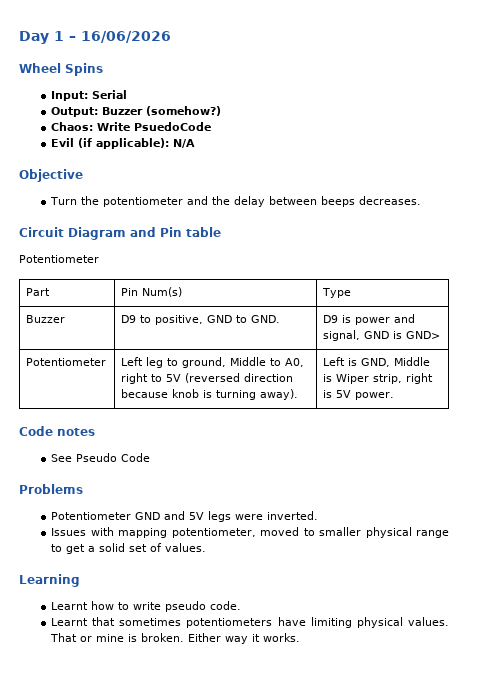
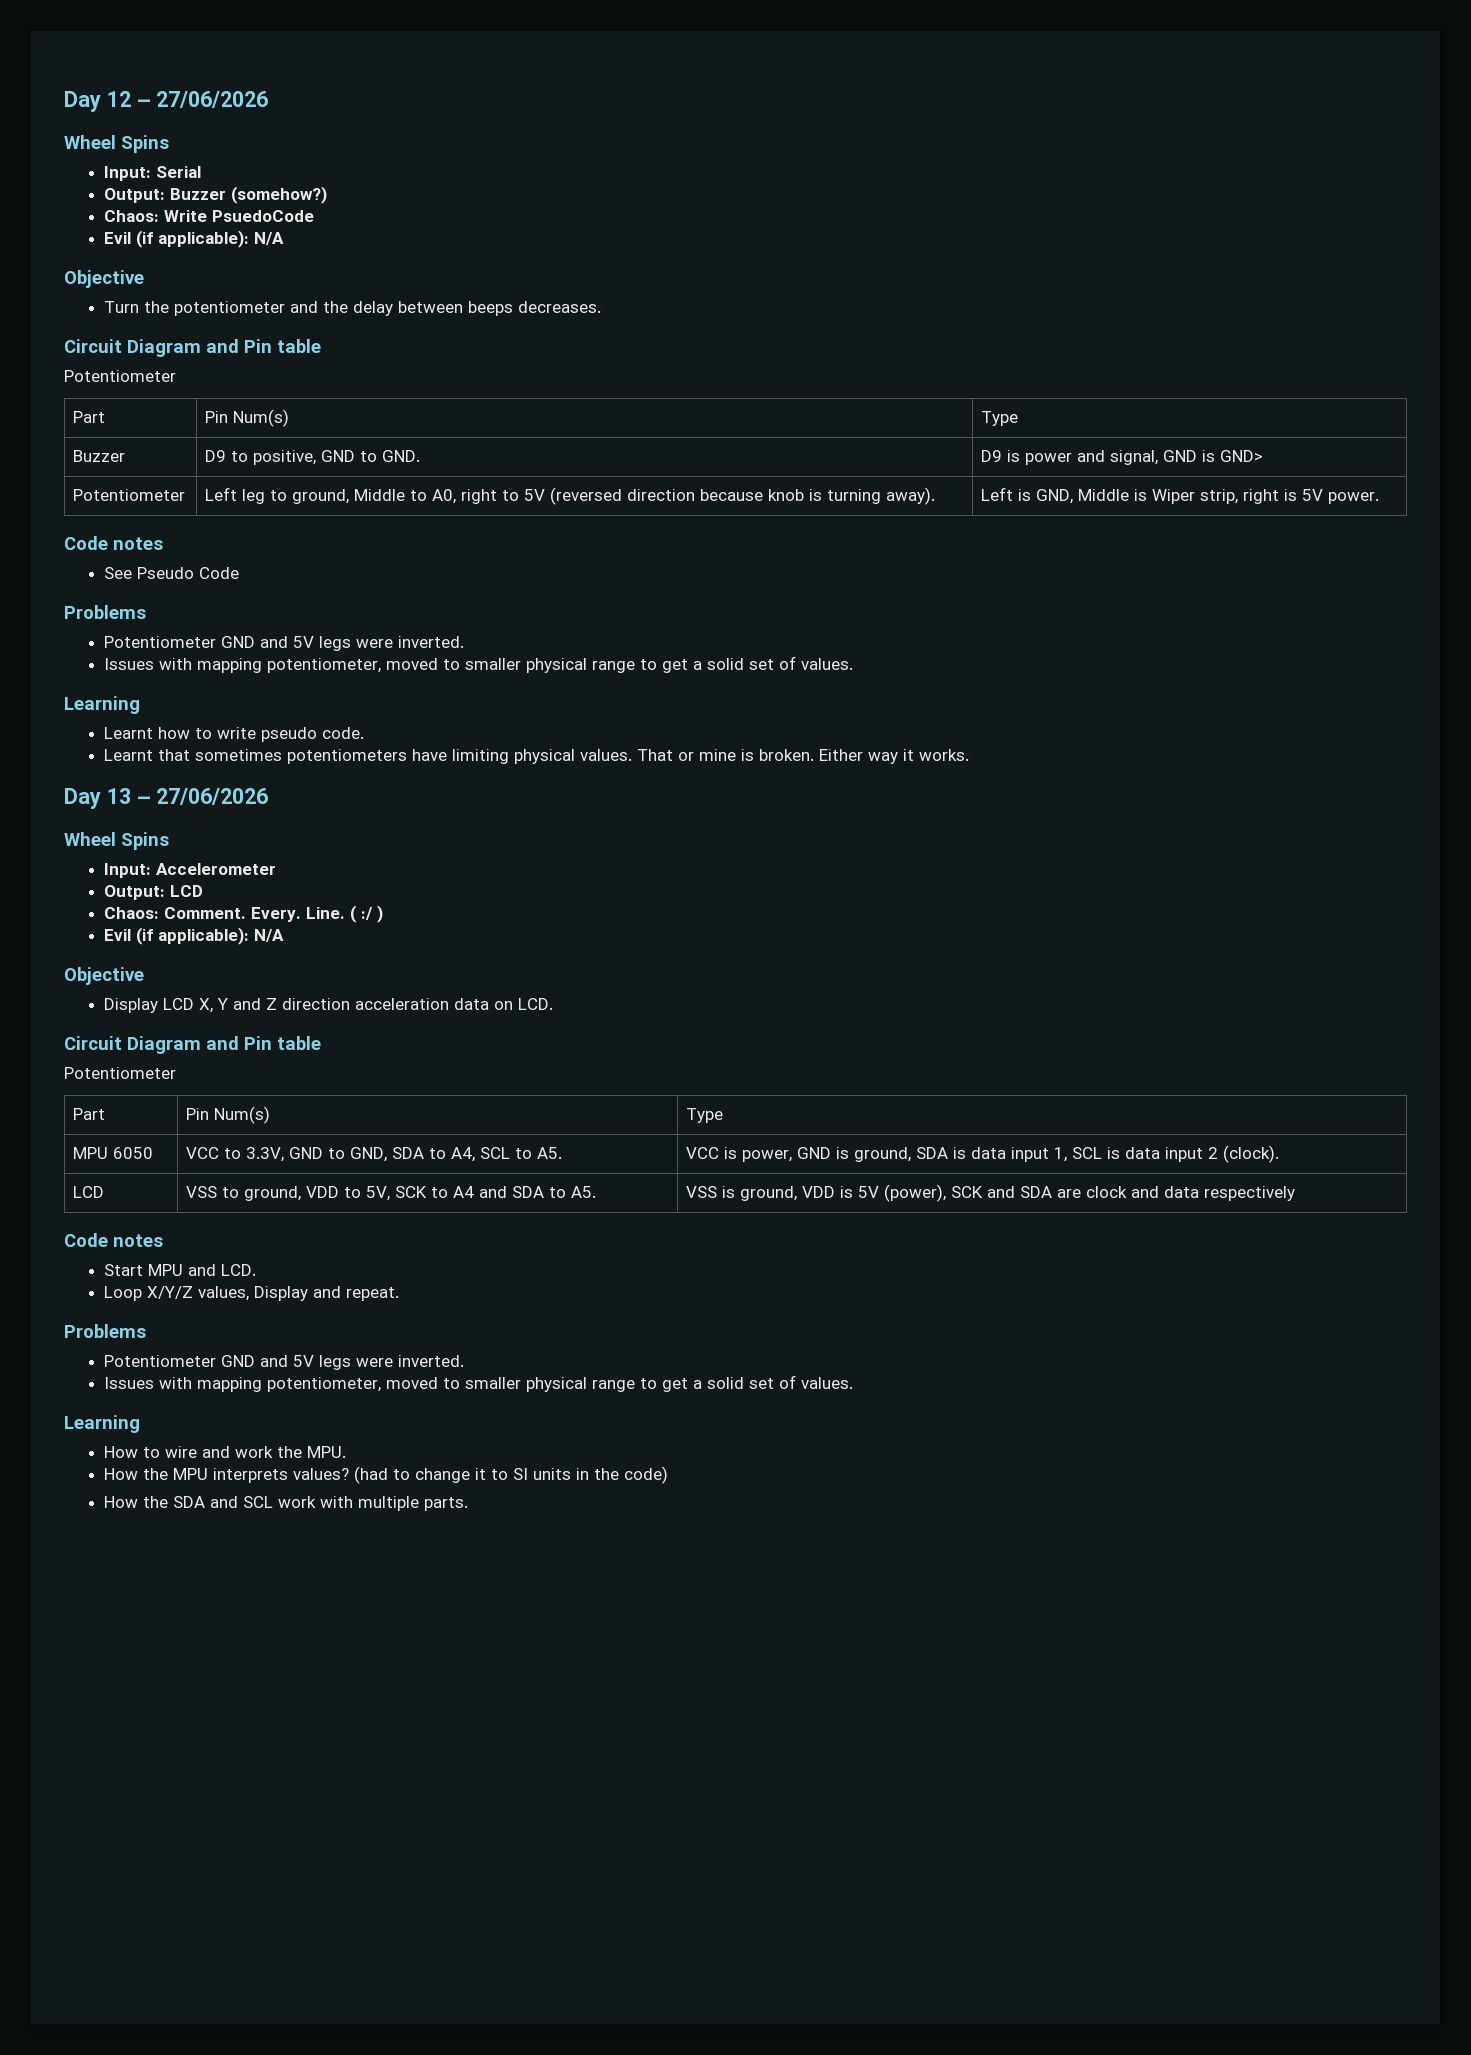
[19,31,171,44] Day 1 – 16/06/2026 -> [64,91,269,112] Day 12 – 27/06/2026
(301, 637) none -> [64,788,269,809] [64,832,169,850] [104,863,277,878] [104,885,204,900] [104,905,384,923] [104,927,285,945] [64,967,144,985] [104,998,554,1013] [64,1036,321,1054] [64,1067,176,1079] [72,1108,105,1120] [185,1106,270,1124] [685,1108,723,1123] [72,1147,153,1159] [185,1147,562,1162] [685,1145,1279,1163] [72,1186,104,1198] [185,1186,596,1201] [685,1184,1295,1202] [64,1233,163,1247] [104,1264,257,1276] [104,1286,400,1301] [64,1324,146,1338] [104,1355,465,1370] [104,1375,854,1392] [64,1415,140,1433] [104,1446,347,1458] [104,1466,669,1484] [104,1496,469,1511] // Day 13 – 27/06/2026 // Wheel Spins // Input: Accelerometer // Output: LCD // Chaos: Comment. Every. Line. ( :/ ) // Evil (if applicable): N/A // Objective // Display LCD X, Y and Z direction acceleration data on LCD. // Circuit Diagram and Pin table // Potentiometer // Part | Pin Num(s) | Type // MPU 6050 | VCC to 3.3V, GND to GND, SDA to A4, SCL to A5. | VCC is power, GND is ground, SDA is data input 1, SCL is data input 2 (clock). // LCD | VSS to ground, VDD to 5V, SCK to A4 and SDA to A5. | VSS is ground, VDD is 5V (power), SCK and SDA are clock and data respectively // Code notes // Start MPU and LCD. // Loop X/Y/Z values, Display and repeat. // Problems // Potentiometer GND and 5V legs were inverted. // Issues with mapping potentiometer, moved to smaller physical range to get a solid set of values. // Learning // How to wire and work the MPU. // How the MPU interprets values? (had to change it to SI units in the code) // How the SDA and SCL work with multiple parts.

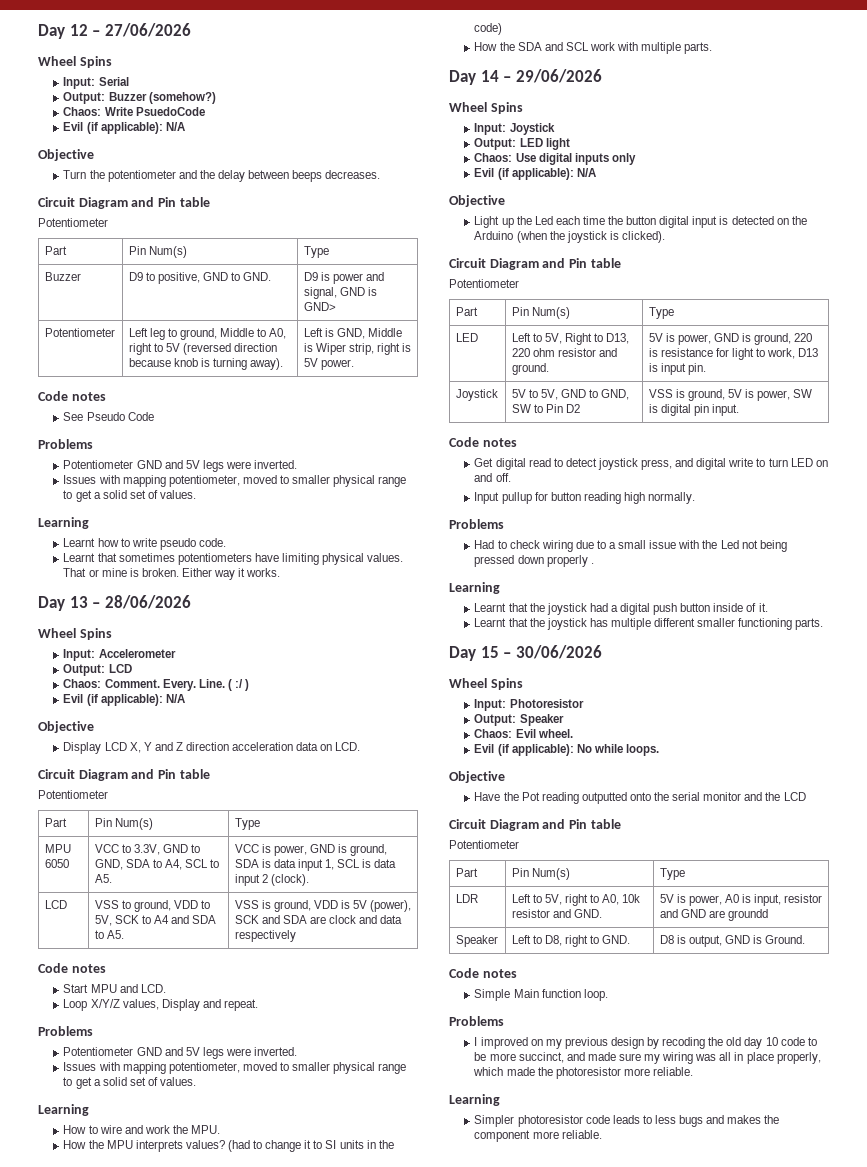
[156,788,269,805] 27/06/2026 -> [104,595,191,609] 28/06/2026
(469, 1504) none -> [449,69,602,85] [449,102,523,114] [474,123,555,135] [474,138,570,150] [474,153,636,165] [474,168,596,180] [449,195,505,207] [474,216,807,228] [474,231,665,243] [449,258,621,270] [449,279,519,288] [455,307,478,316] [511,307,570,319] [648,307,674,319] [455,333,478,342] [511,333,630,345] [511,348,617,357] [511,363,549,375] [648,333,813,345] [648,348,819,360] [648,363,706,375] [455,389,498,401] [511,389,630,400] [511,404,580,413] [648,389,813,401] [648,404,739,416] [449,437,517,447] [474,458,828,470] [474,473,511,482] [474,492,696,504] [449,519,504,529] [474,540,787,552] [474,555,594,567] [449,582,500,594] [474,603,768,615] [474,618,824,630] [449,645,602,661] [449,678,523,690] [474,699,584,711] [474,714,564,726] [474,729,573,738] [474,744,659,756] [449,771,505,783] [474,792,806,804] [449,819,621,831] [449,840,519,849] [455,868,478,877] [511,868,570,880] [659,868,685,880] [455,894,478,903] [511,894,641,906] [511,909,602,918] [659,894,823,906] [659,909,768,921] [455,935,498,947] [511,935,631,947] [659,935,806,947] [449,968,517,978] [474,989,608,1001] [449,1016,504,1026] [474,1037,817,1049] [474,1052,821,1064] [473,1067,693,1079] [449,1094,500,1106] [474,1115,780,1127] [474,1130,602,1142] // Day 14 – 29/06/2026 // Wheel Spins // Input: Joystick // Output: LED light // Chaos: Use digital inputs only // Evil (if applicable): N/A // Objective // Light up the Led each time the button digital input is detected on the Arduino (when the joystick is clicked). // Circuit Diagram and Pin table // Potentiometer // Part | Pin Num(s) | Type // LED | Left to 5V, Right to D13, 220 ohm resistor and ground. | 5V is power, GND is ground, 220 is resistance for light to work, D13 is input pin. // Joystick | 5V to 5V, GND to GND, SW to Pin D2 | VSS is ground, 5V is power, SW is digital pin input. // Code notes // Get digital read to detect joystick press, and digital write to turn LED on and off. // Input pullup for button reading high normally. // Problems // Had to check wiring due to a small issue with the Led not being pressed down properly . // Learning // Learnt that the joystick had a digital push button inside of it. // Learnt that the joystick has multiple different smaller functioning parts. // Day 15 – 30/06/2026 // Wheel Spins // Input: Photoresistor // Output: Speaker // Chaos: Evil wheel. // Evil (if applicable): No while loops. // Objective // Have the Pot reading outputted onto the serial monitor and the LCD // Circuit Diagram and Pin table // Potentiometer // Part | Pin Num(s) | Type // LDR | Left to 5V, right to A0, 10k resistor and GND. | 5V is power, A0 is input, resistor and GND are groundd // Speaker | Left to D8, right to GND. | D8 is output, GND is Ground. // Code notes // Simple Main function loop. // Problems // I improved on my previous design by recoding the old day 10 code to be more succinct, and made sure my wiring was all in place properly, which made the photoresistor more reliable. // Learning // Simpler photoresistor code leads to less bugs and makes the component more reliable.

